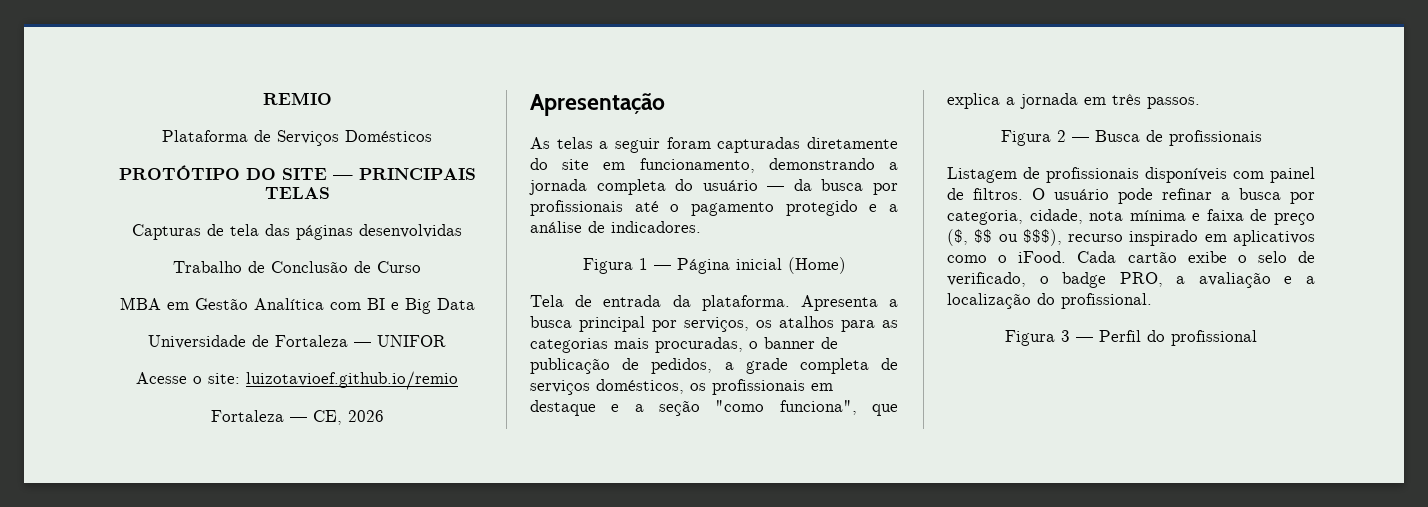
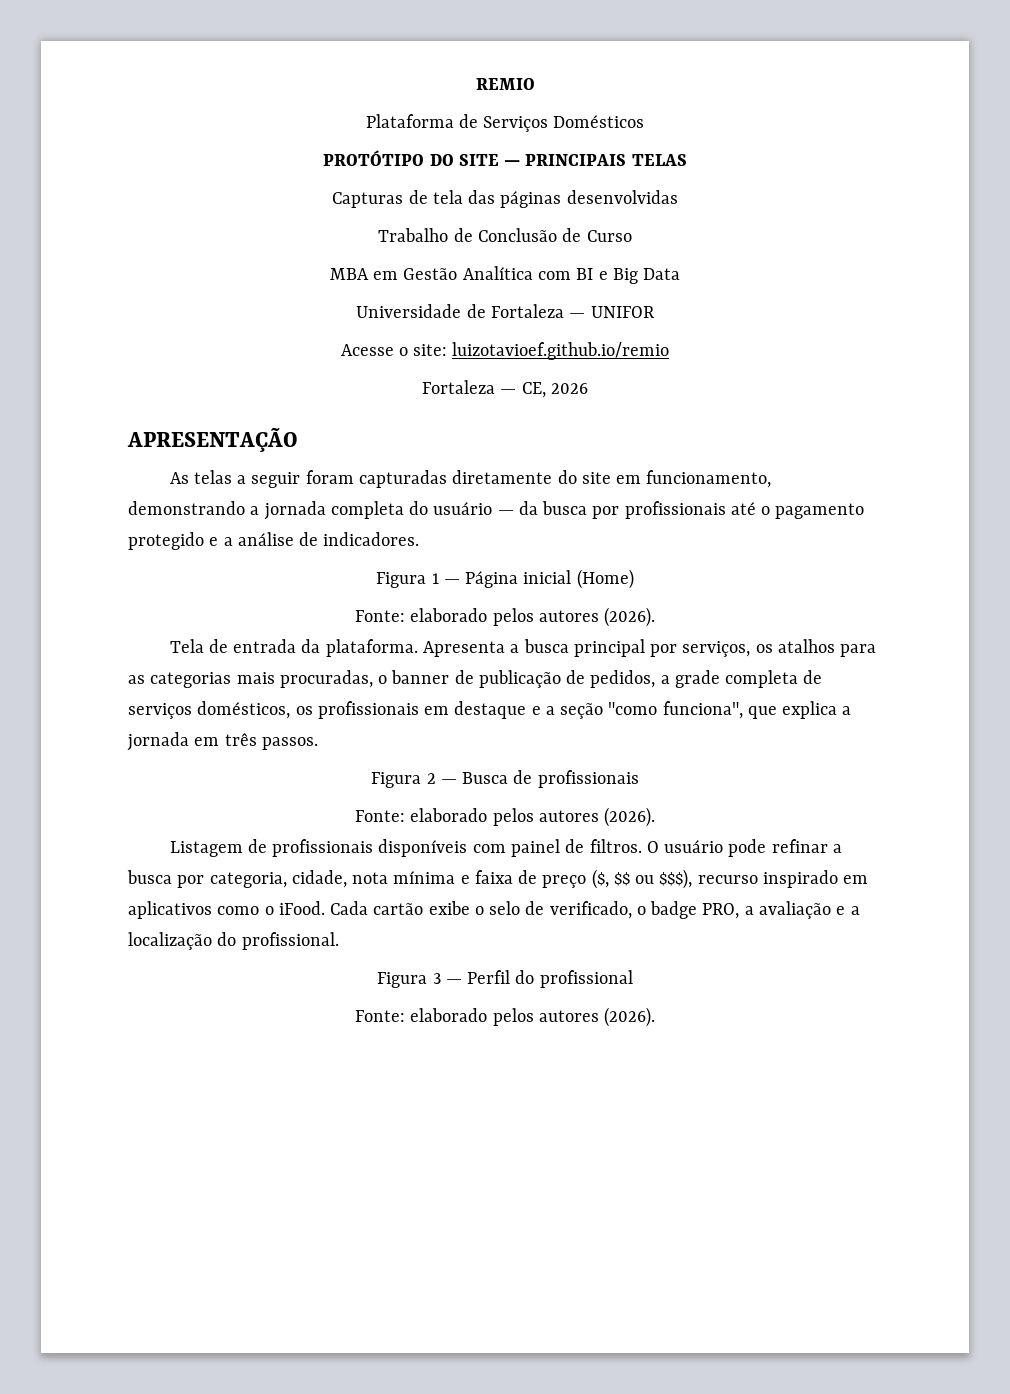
[530,93,665,116] Apresentação -> [127,427,298,452] APRESENTAÇÃO
(846, 265) none -> [354,607,656,627] // Fonte: elaborado pelos autores (2026).
(1262, 138) none -> [354,807,656,827] // Fonte: elaborado pelos autores (2026).
(1257, 338) none -> [354,1007,656,1027] // Fonte: elaborado pelos autores (2026).

